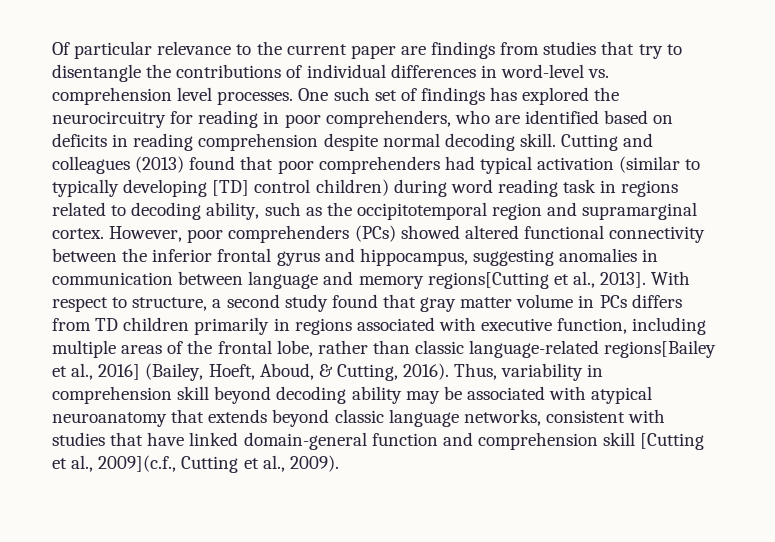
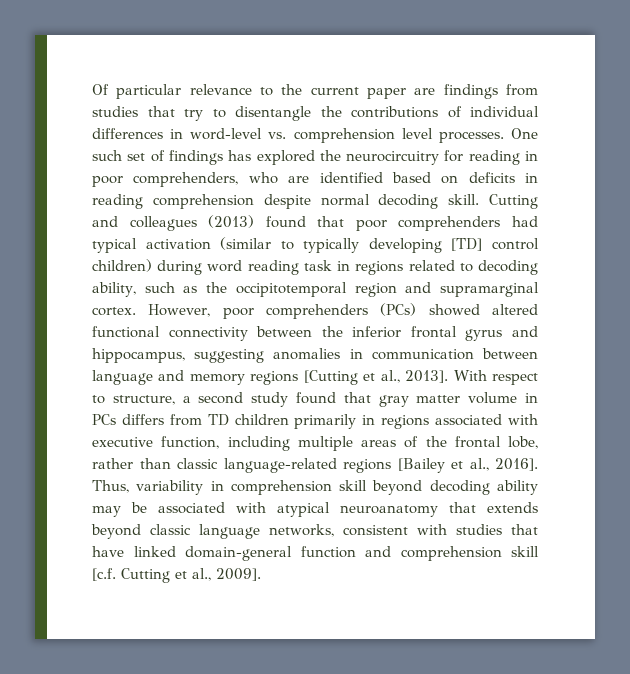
[427,272,549,289] regions[Cutting -> [250,370,358,385] regions [Cutting
[604,340,717,358] [52,363,450,381] regions[Bailey et al., 2016] (Bailey, Hoeft, Aboud, & Cutting, 2016). -> [343,458,538,473] regions [Bailey et al., 2016].
[640,433,705,450] [52,455,177,472] [Cutting et al., 2009](c.f., -> [92,568,116,581] [c.f.
[289,455,339,472] 2009). -> [216,568,261,581] 2009].

